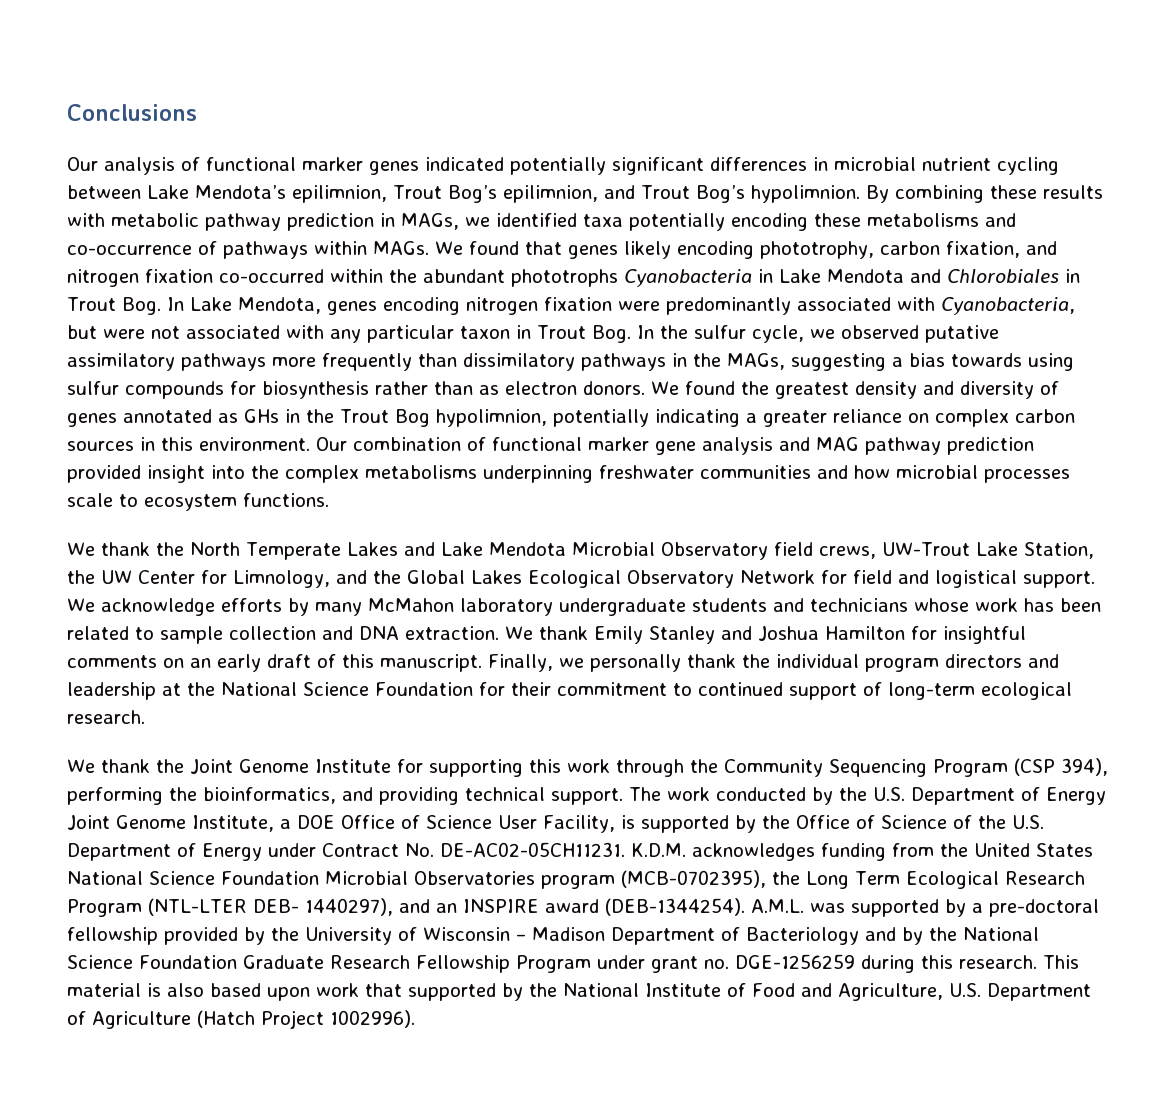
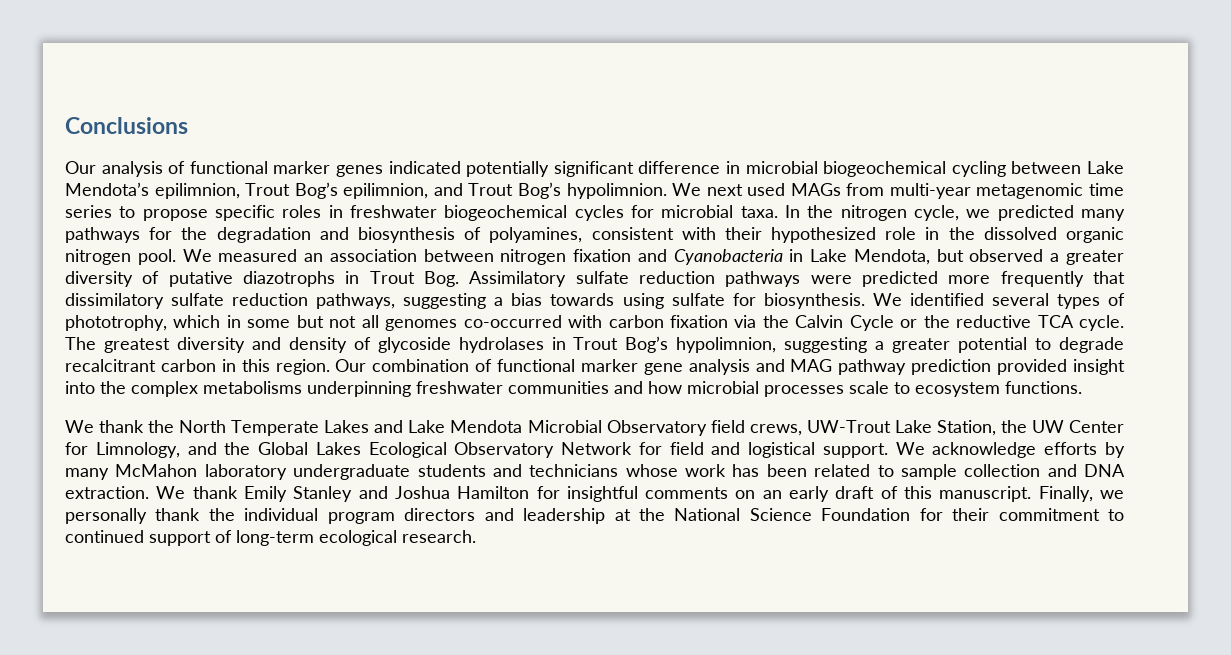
[710,157,807,171] differences -> [638,161,721,174] difference
[922,157,991,171] nutrient -> [823,161,947,177] biogeochemical
[865,185,1103,203] [67,213,1016,231] [67,241,1057,259] [67,269,1080,287] [67,297,1075,315] [67,325,999,343] [67,353,785,371] By combining these results with metabolic pathway prediction in MAGs, we identified taxa potentially encoding these metabolisms and co-occurrence of pathways within MAGs. We found that genes likely encoding phototrophy, carbon fixation, and nitrogen fixation co-occurred within the abundant phototrophs Cyanobacteria in Lake Mendota and Chlorobiales in Trout Bog. In Lake Mendota, genes encoding nitrogen fixation were predominantly associated with Cyanobacteria, but were not associated with any particular taxon in Trout Bog. In the sulfur cycle, we observed putative assimilatory pathways more frequently than dissimilatory pathways in the MAGs, -> [672,183,1124,199] [65,205,1126,221] [65,227,1124,243] [65,249,1124,265] [65,271,1125,287] [65,293,396,309] We next used MAGs from multi-year metagenomic time series to propose specific roles in freshwater biogeochemical cycles for microbial taxa. In the nitrogen cycle, we predicted many pathways for the degradation and biosynthesis of polyamines, consistent with their hypothesized role in the dissolved organic nitrogen pool. We measured an association between nitrogen fixation and Cyanobacteria in Lake Mendota, but observed a greater diversity of putative diazotrophs in Trout Bog. Assimilatory sulfate reduction pathways were predicted more frequently that dissimilatory sulfate reduction pathways,
[67,381,1059,399] [67,409,1075,427] [67,441,134,451] sulfur compounds for biosynthesis rather than as electron donors. We found the greatest density and diversity of genes annotated as GHs in the Trout Bog hypolimnion, potentially indicating a greater reliance on complex carbon sources -> [671,293,1125,309] [65,315,1125,331] [65,336,1125,353] [65,359,216,372] sulfate for biosynthesis. We identified several types of phototrophy, which in some but not all genomes co-occurred with carbon fixation via the Calvin Cycle or the reductive TCA cycle. The greatest diversity and density of glycoside hydrolases in Trout Bog’s hypolimnion, suggesting a greater potential to degrade recalcitrant carbon
[199,437,310,451] environment. -> [275,359,330,375] region.
[67,758,1108,777] [67,787,1106,805] [67,815,1044,833] [67,842,1093,861] [67,870,1085,889] [67,898,1099,917] [67,927,1039,945] [67,954,1079,973] [67,983,1091,1001] [67,1010,415,1029] // We thank the Joint Genome Institute for supporting this work through the Community Sequencing Program (CSP 394), performing the bioinformatics, and providing technical support. The work conducted by the U.S. Department of Energy Joint Genome Institute, a DOE Office of Science User Facility, is supported by the Office of Science of the U.S. Department of Energy under Contract No. DE-AC02-05CH11231. K.D.M. acknowledges funding from the United States National Science Foundation Microbial Observatories program (MCB-0702395), the Long Term Ecological Research Program (NTL-LTER DEB- 1440297), and an INSPIRE award (DEB-1344254). A.M.L. was supported by a pre-doctoral fellowship provided by the University of Wisconsin – Madison Department of Bacteriology and by the National Science Foundation Graduate Research Fellowship Program under grant no. DGE-1256259 during this research. This material is also based upon work that supported by the National Institute of Food and Agriculture, U.S. Department of Agriculture (Hatch Project 1002996). -> (476, 536) none

